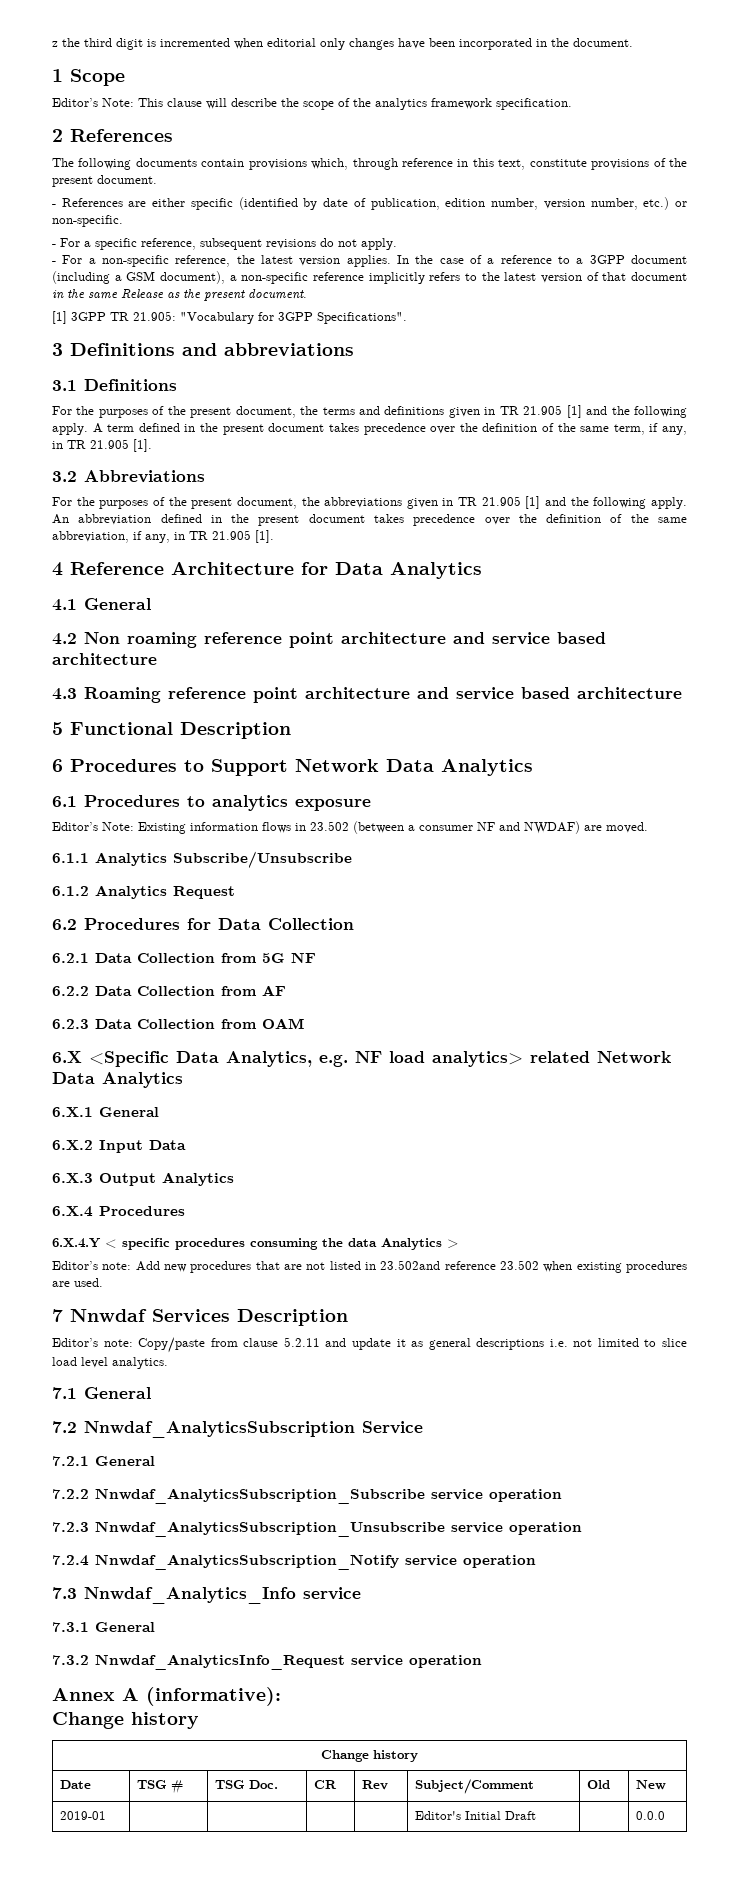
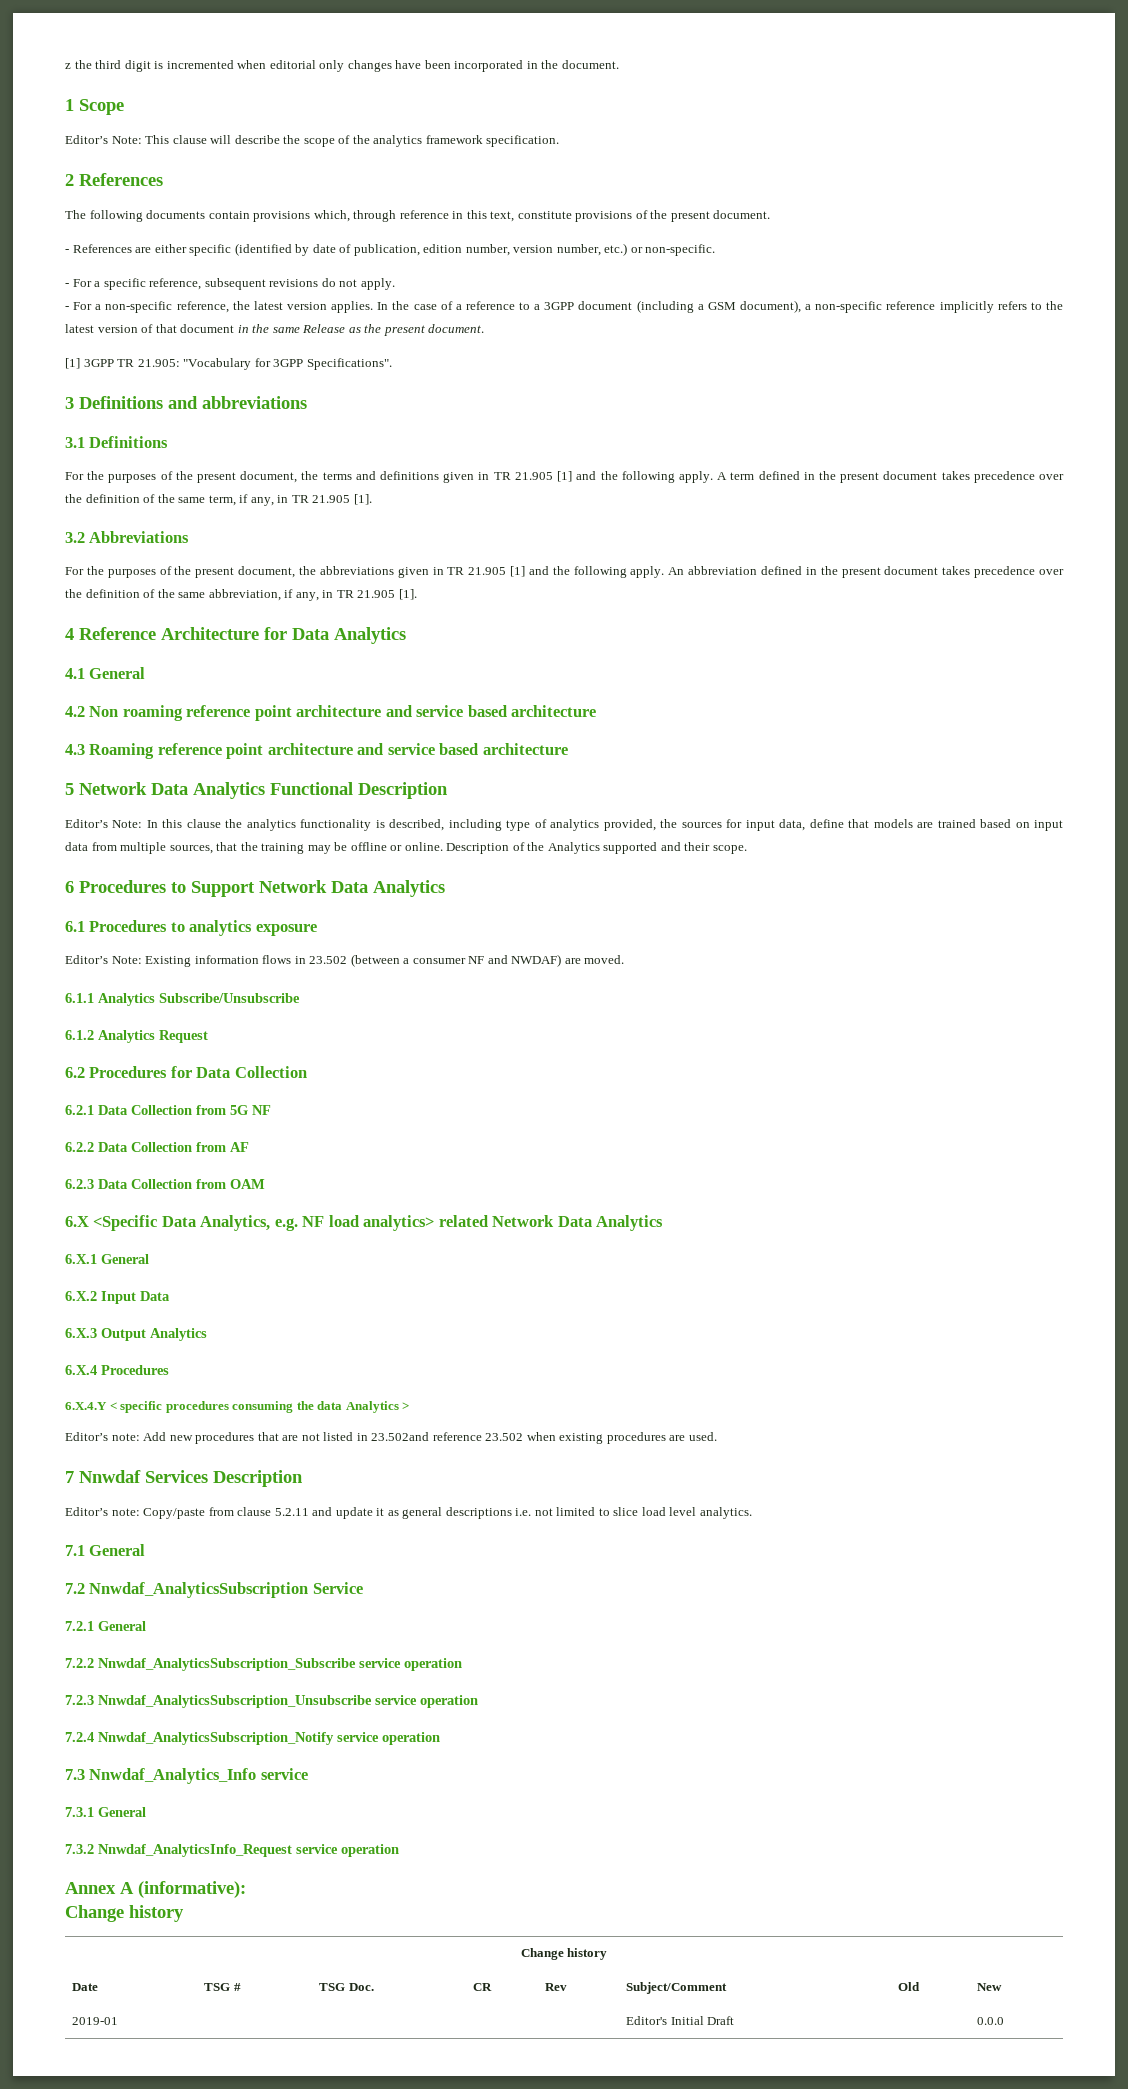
(63, 728) none -> [79,782,265,799] Network Data Analytics
(291, 730) none -> [65,819,1064,831] [65,842,747,854] // Editor’s Note: In this clause the analytics functionality is described, including type of analytics provided, the sources for input data, define that models are trained based on input data from multiple sources, that the training may be offline or online. Description of the Analytics supported and their scope.

